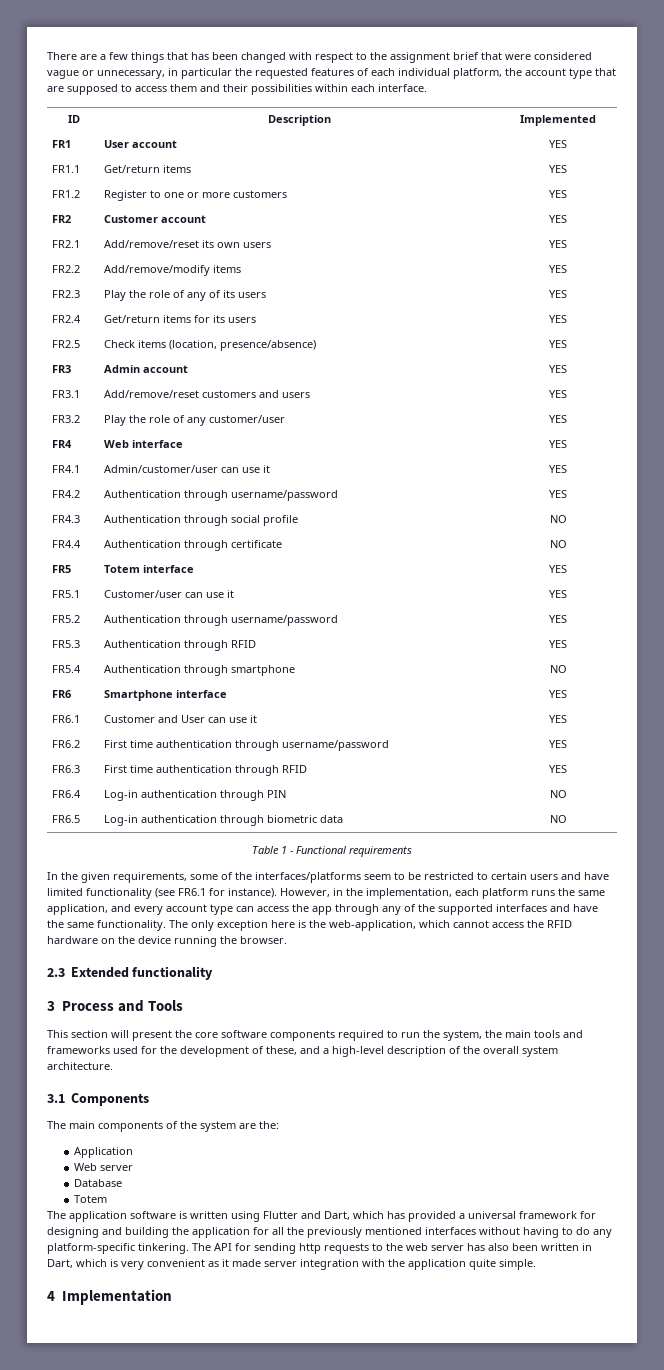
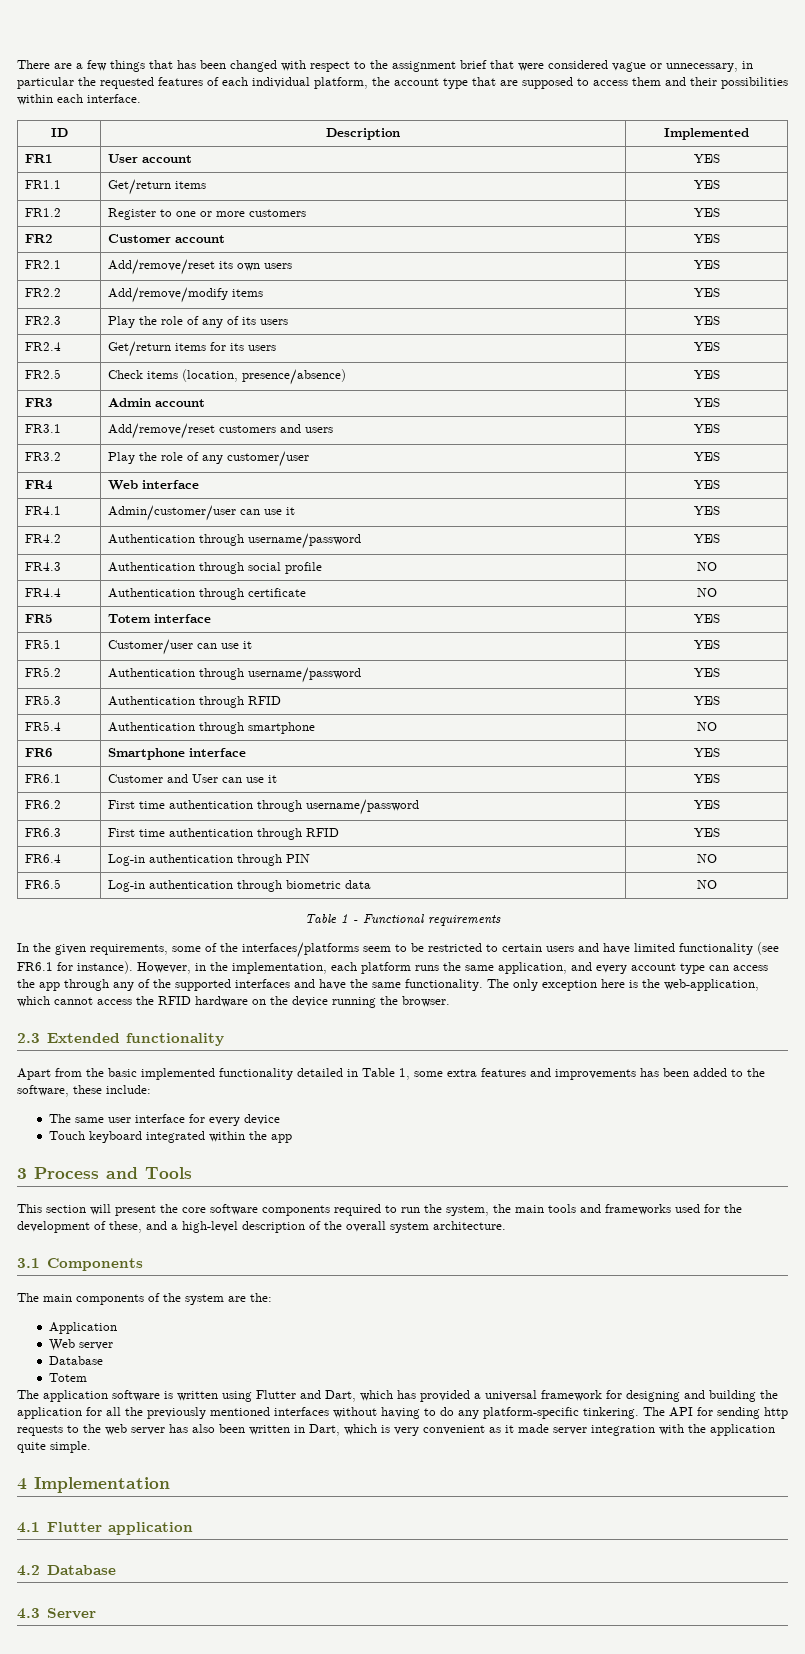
(214, 973) none -> [17,1068,765,1080] [17,1085,151,1097] [48,1114,280,1126] [48,1131,292,1143] // Apart from the basic implemented functionality detailed in Table 1, some extra features and improvements has been added to the software, these include: // The same user interface for every device // Touch keyboard integrated within the app
(173, 1297) none -> [17,1522,193,1535] [17,1565,116,1576] [17,1608,96,1619] // 4.1 Flutter application // 4.2 Database // 4.3 Server

